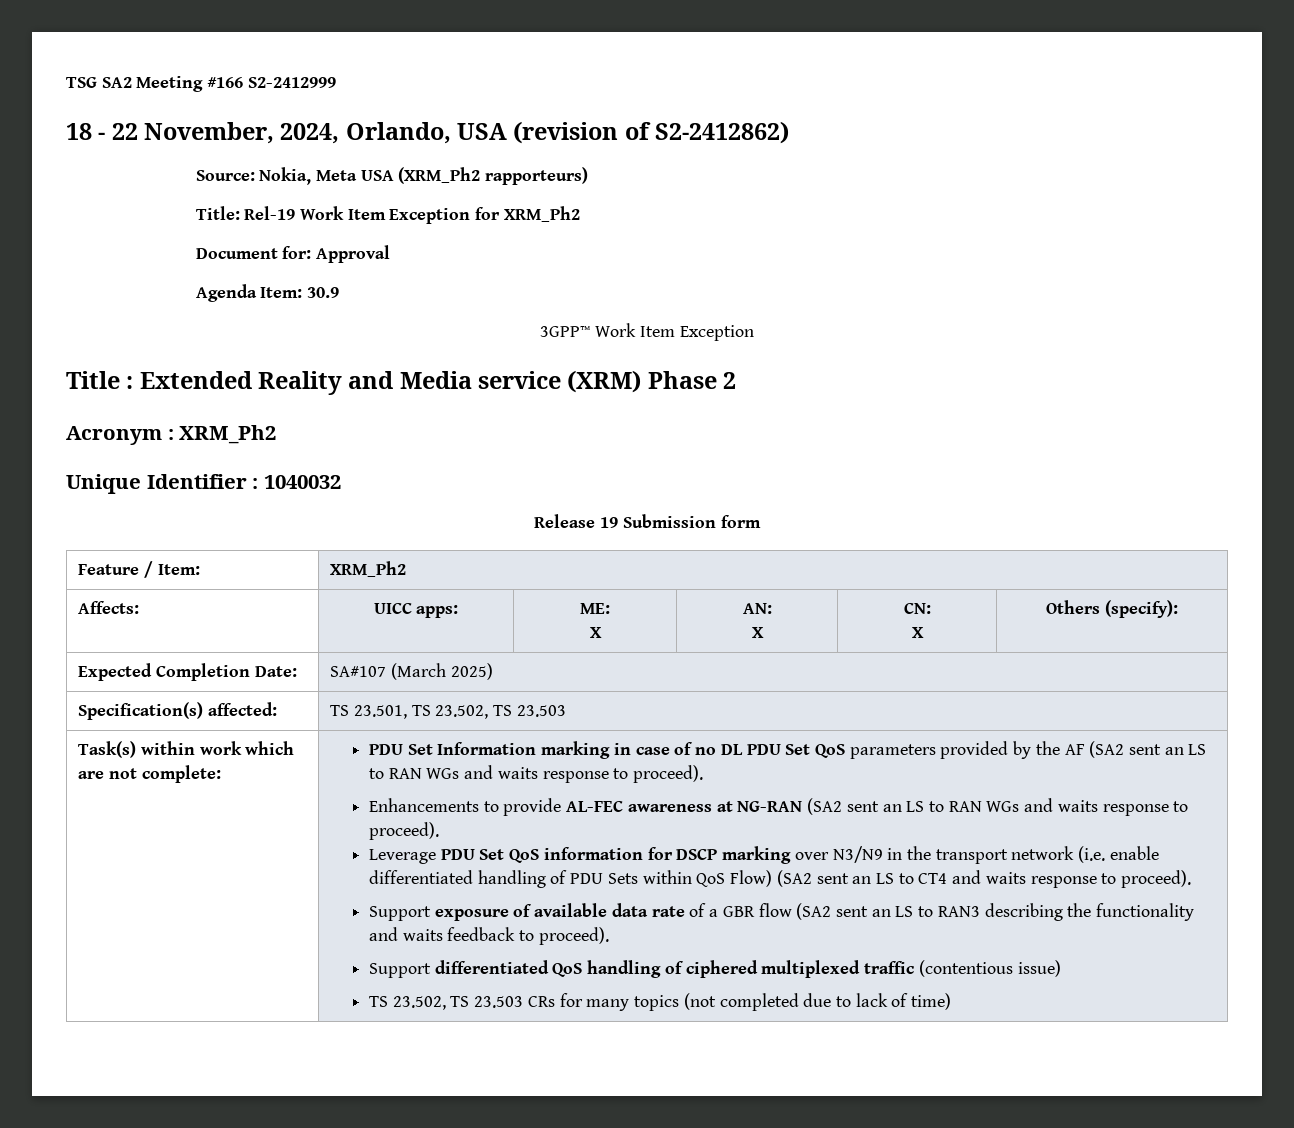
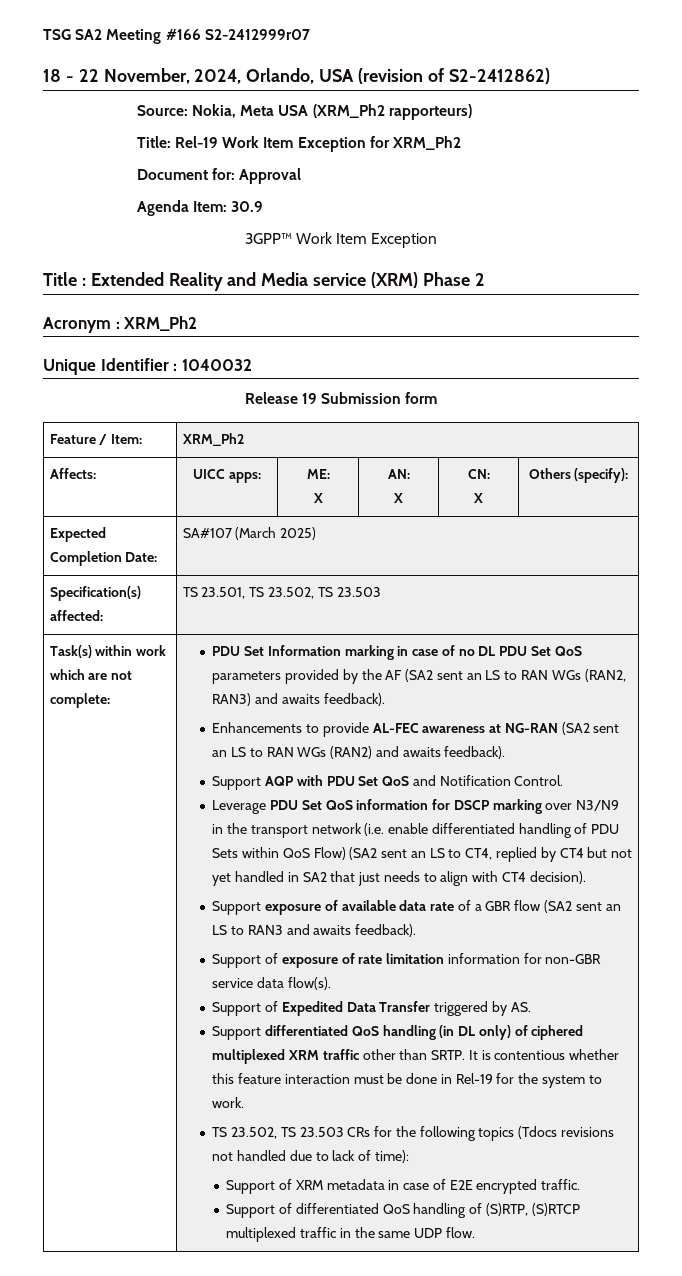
[247,77,336,88] S2-2412999 -> [204,29,310,40] S2-2412999r07
[464,765,704,783] and waits response to proceed). -> [584,669,626,682] [212,693,385,706] (RAN2, RAN3) and awaits feedback).
[1024,798,1189,816] [368,822,439,840] and waits response to proceed). -> [330,746,506,759] [212,775,564,790] (RAN2) and awaits feedback). // Support AQP with PDU Set QoS and Notification Control.
[918,870,1192,888] CT4 and waits response to proceed). -> [465,847,633,862] [212,871,586,886] CT4, replied by CT4 but not yet handled in SA2 that just needs to align with CT4 decision).
[984,903,1195,921] [368,927,609,945] [368,960,1061,978] describing the functionality and waits feedback to proceed). // Support differentiated QoS handling of ciphered multiplexed traffic (contentious issue) -> [286,924,417,937] [212,953,602,968] [212,977,331,990] [212,1001,531,1016] [212,1025,584,1040] [212,1049,620,1064] [212,1073,602,1088] [212,1097,245,1108] and awaits feedback). // Support of exposure of rate limitation information for non-GBR service data flow(s). // Support of Expedited Data Transfer triggered by AS. // Support differentiated QoS handling (in DL only) of ciphered multiplexed XRM traffic other than SRTP. It is contentious whether this feature interaction must be done in Rel-19 for the system to work.
[586,993,952,1011] many topics (not completed due to lack of time) -> [395,1126,614,1141] [212,1150,409,1163] [226,1179,581,1194] [226,1203,580,1218] [226,1227,475,1242] the following topics (Tdocs revisions not handled due to lack of time): // Support of XRM metadata in case of E2E encrypted traffic. // Support of differentiated QoS handling of (S)RTP, (S)RTCP multiplexed traffic in the same UDP flow.

